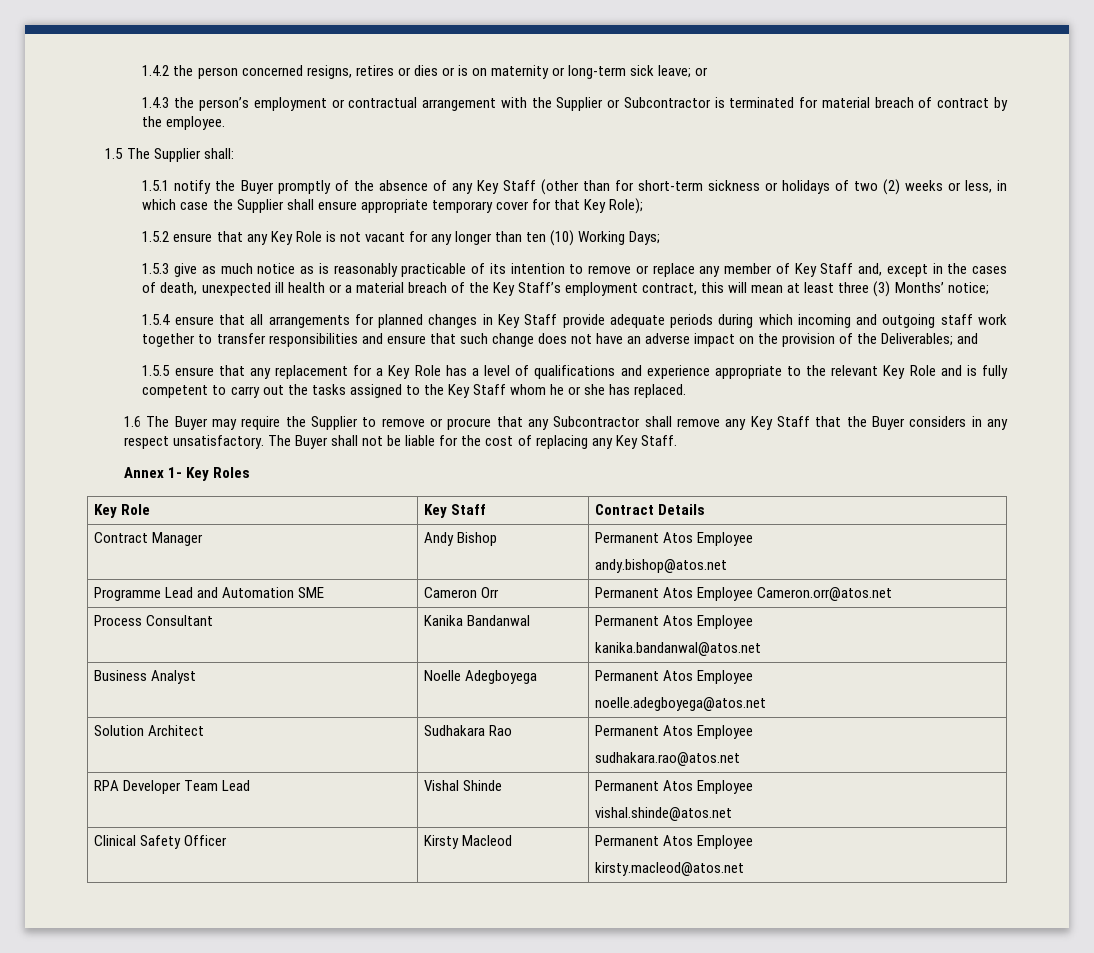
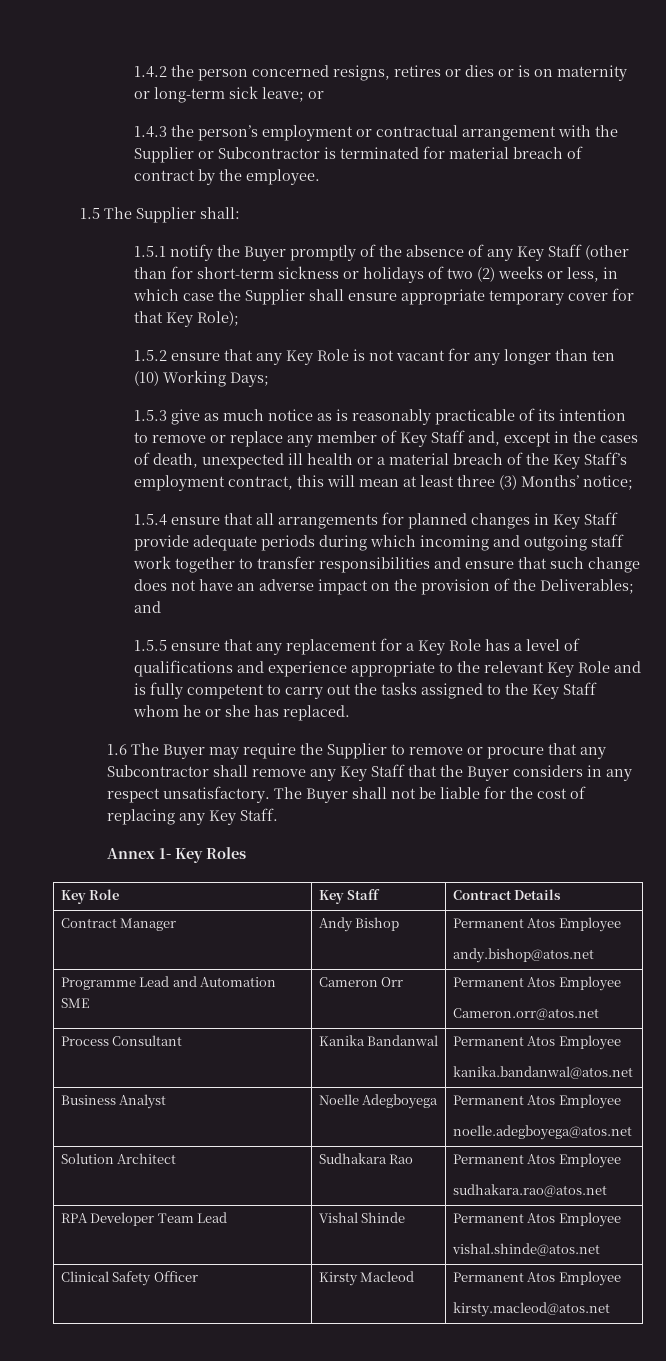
(753, 594) none -> (621, 983) //

